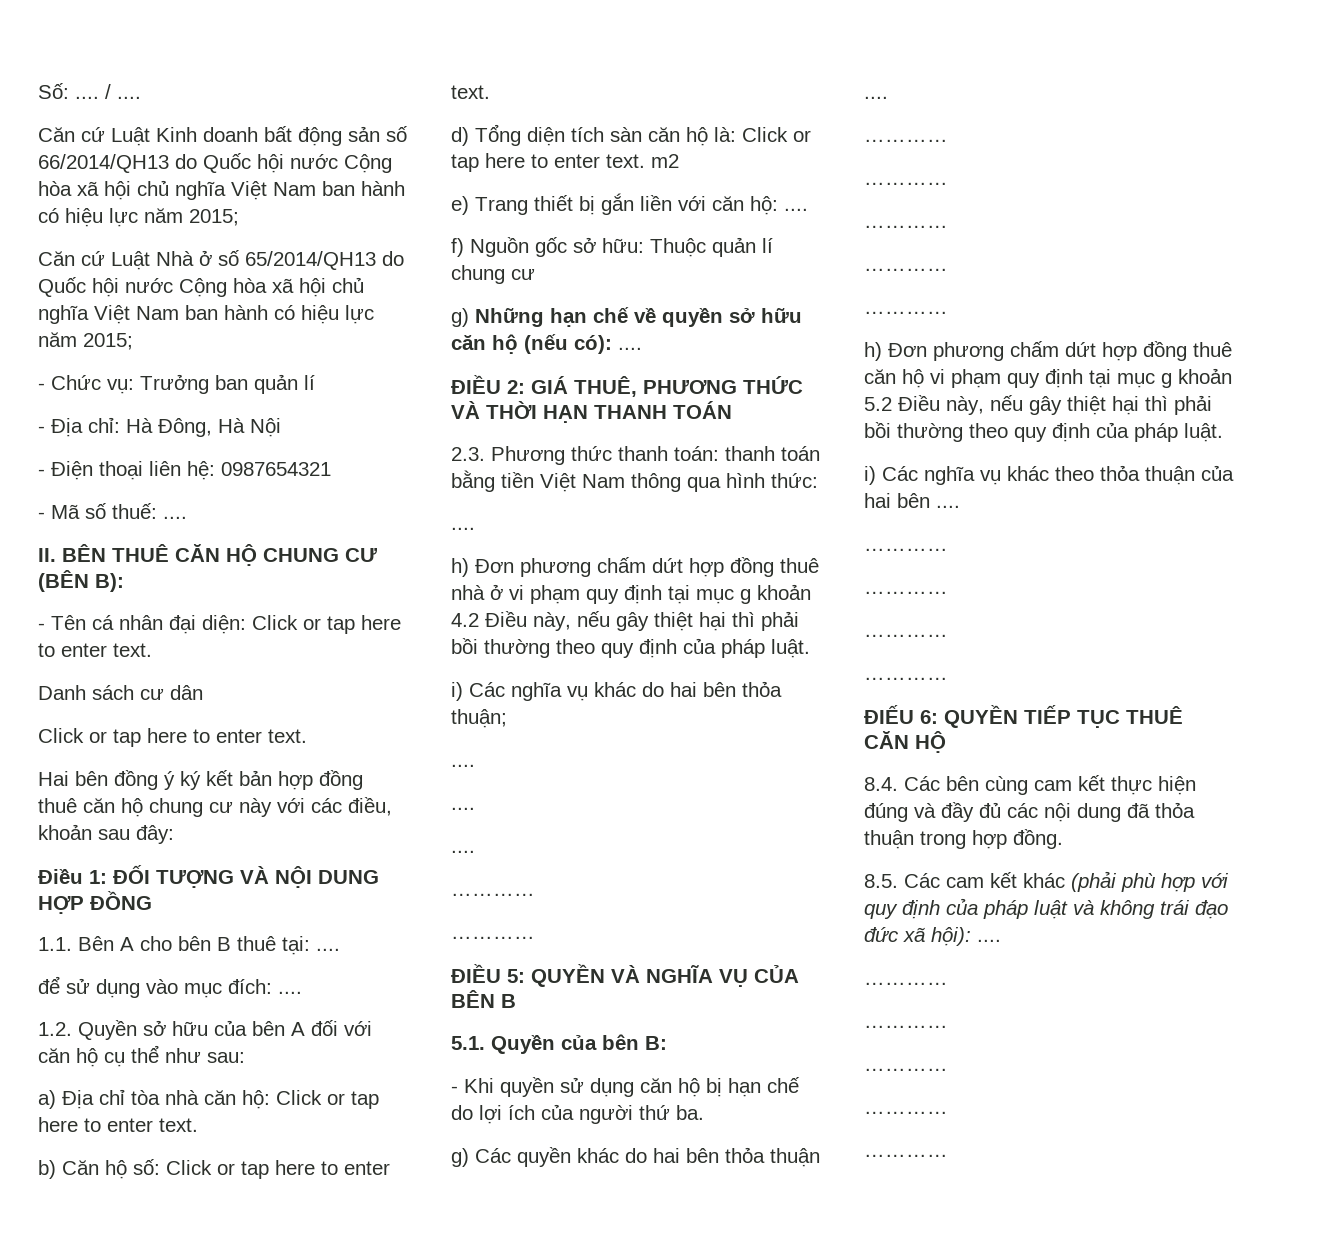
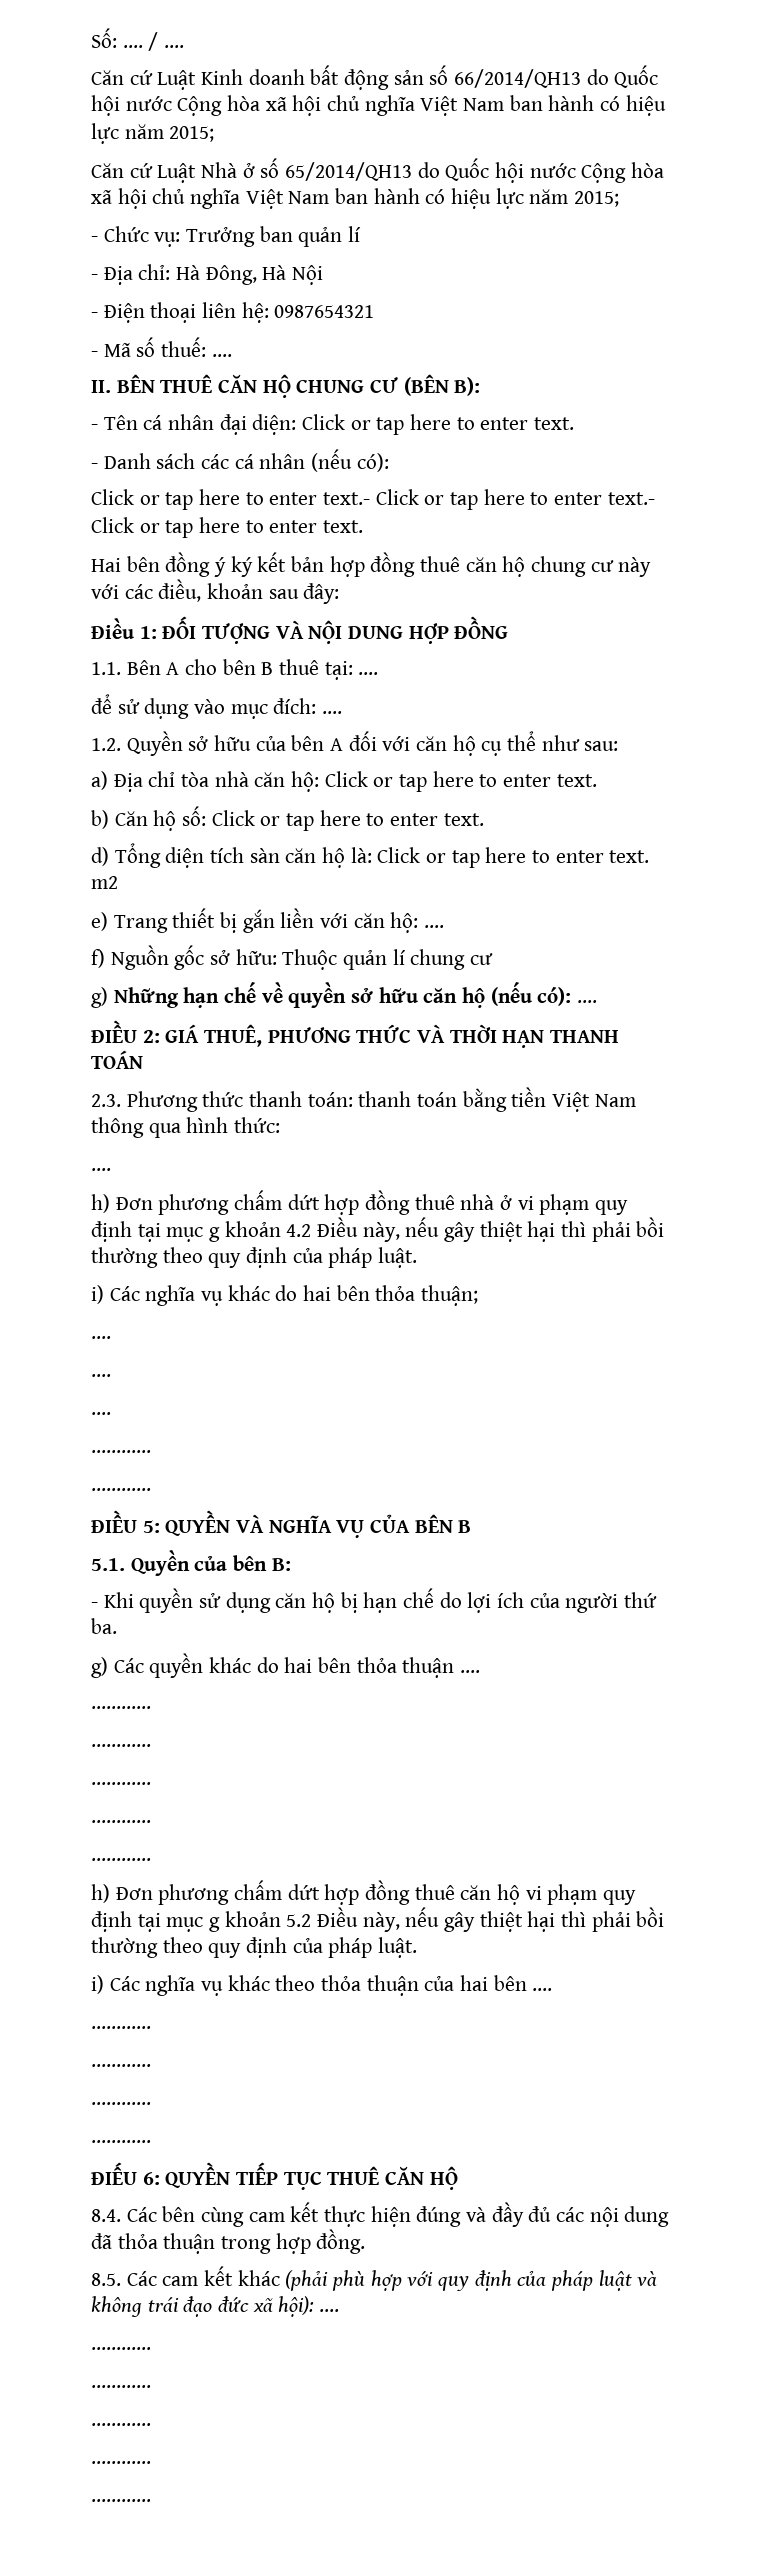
(152, 650) none -> [91,463,98,469] -
[140,685,203,700] [38,728,262,747] cư dân // Click or tap here to enter -> [201,449,389,472] [91,489,655,510] [91,517,318,538] các cá nhân (nếu có): // Click or tap here to enter text.- Click or tap here to enter text.- Click or tap here to enter

